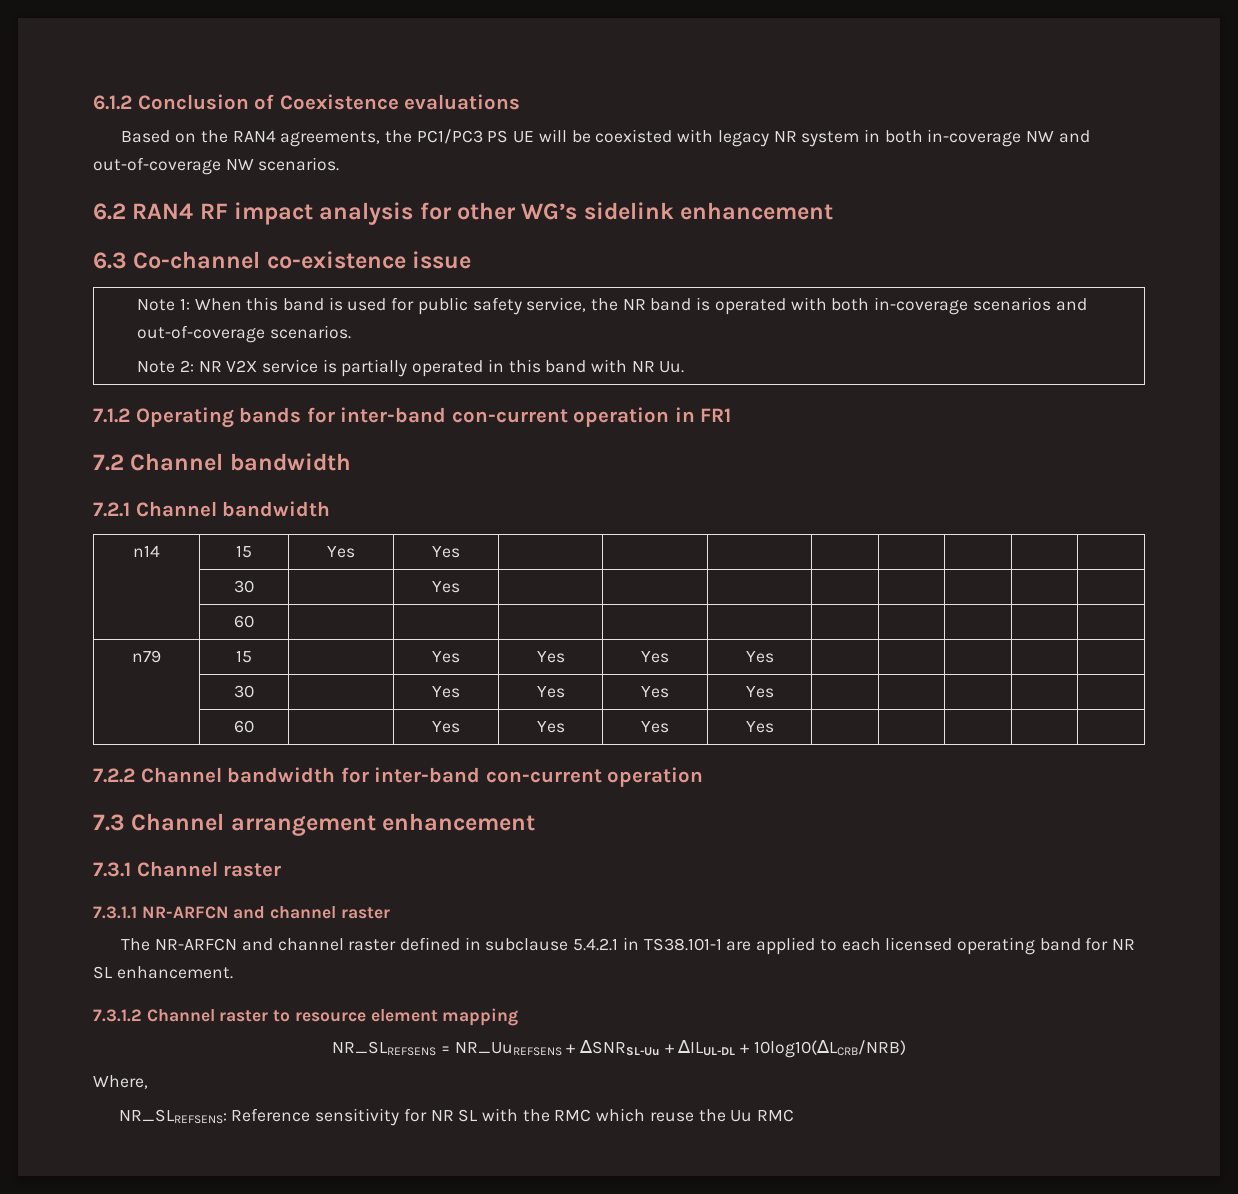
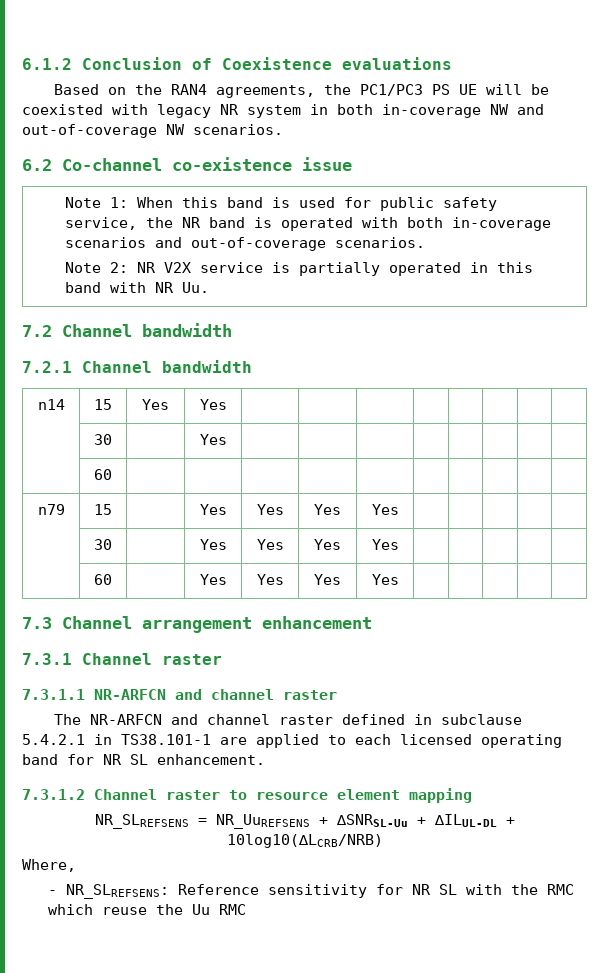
[132,202,834,225] [93,252,127,269] RAN4 RF impact analysis for other WG’s sidelink enhancement // 6.3 -> (52, 165) none
[93,407,732,428] // 7.1.2 Operating bands for inter-band con-current operation in FR1 -> (210, 287) none
[93,767,704,787] // 7.2.2 Channel bandwidth for inter-band con-current operation -> (399, 579) none
(148, 1082) none -> [48,890,58,895] -

